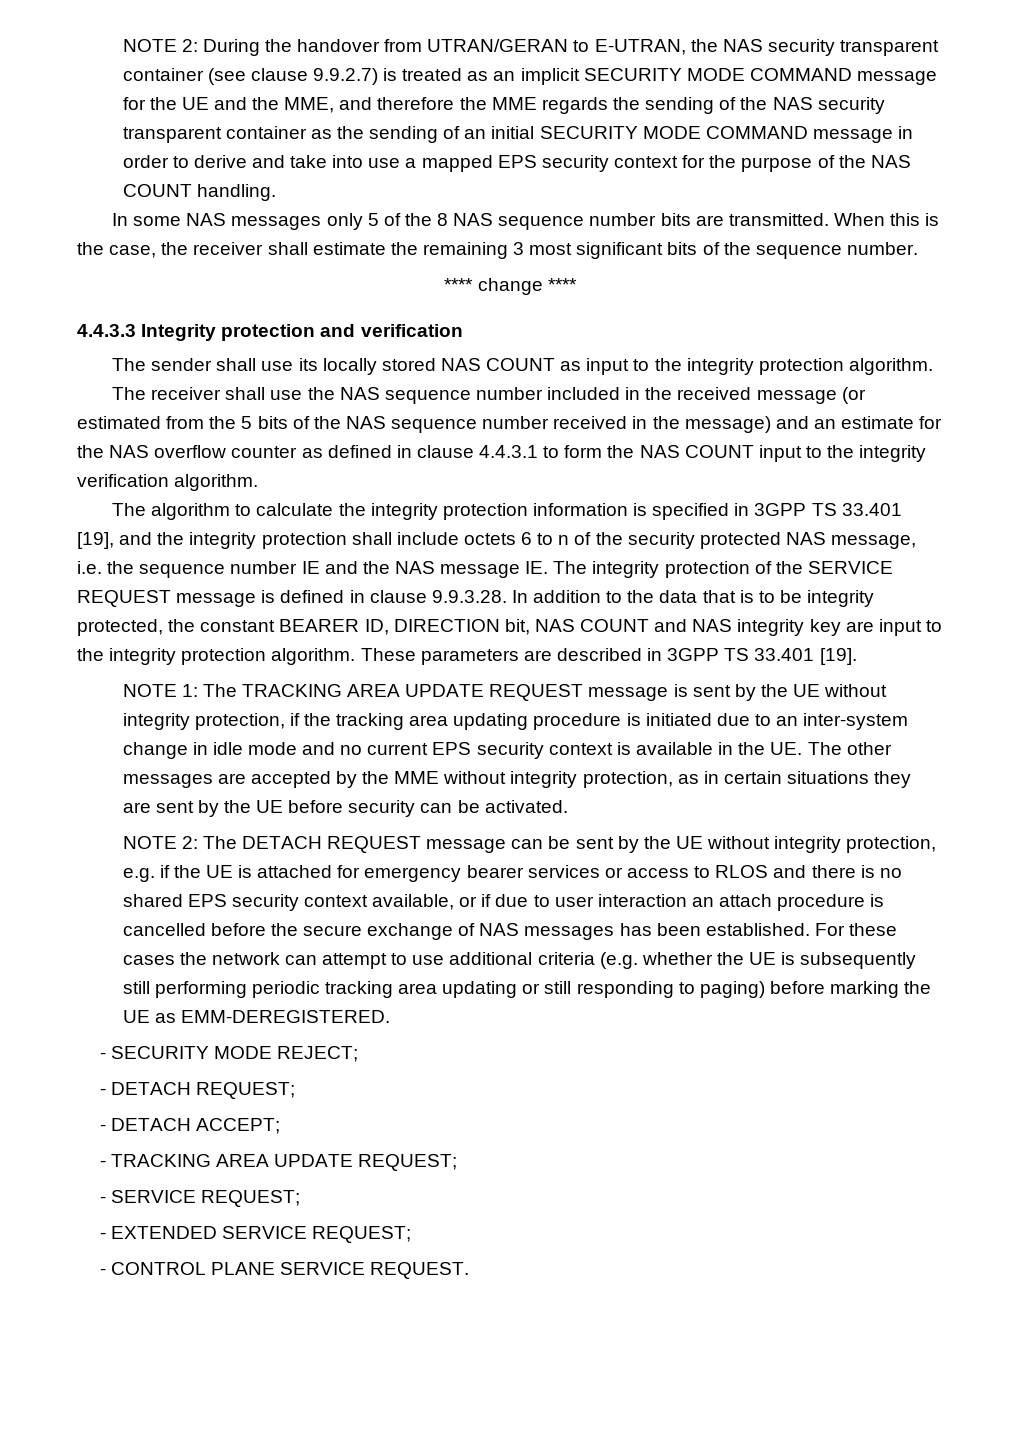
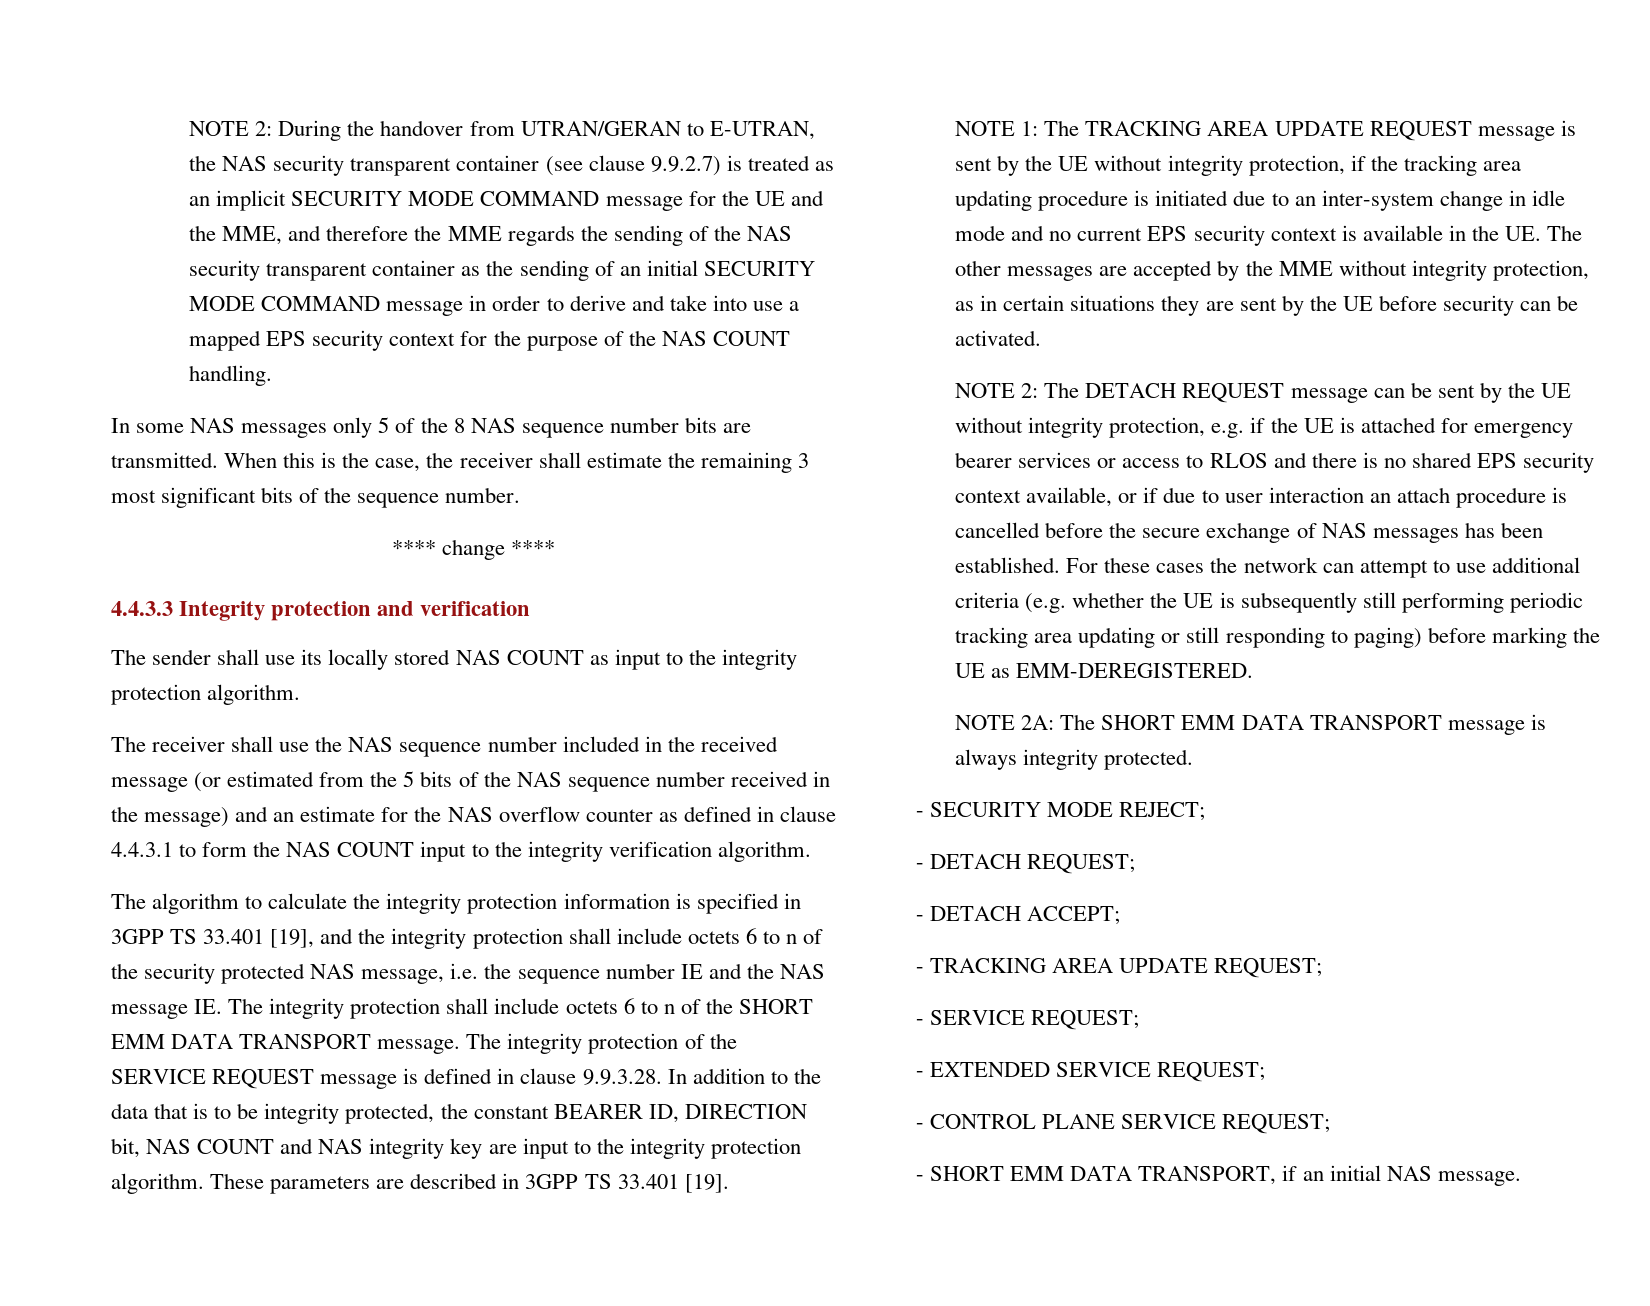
(750, 569) none -> [446,998,813,1014] [111,1033,679,1054] shall include octets 6 to n of the SHORT EMM DATA TRANSPORT message. The integrity protection
(390, 1016) none -> [955,714,1546,735] [955,749,1194,770] // NOTE 2A: The SHORT EMM DATA TRANSPORT message is always integrity protected.
[370,1262,470,1279] REQUEST. -> [1222,1114,1331,1134] [916,1165,1521,1186] REQUEST; // - SHORT EMM DATA TRANSPORT, if an initial NAS message.

